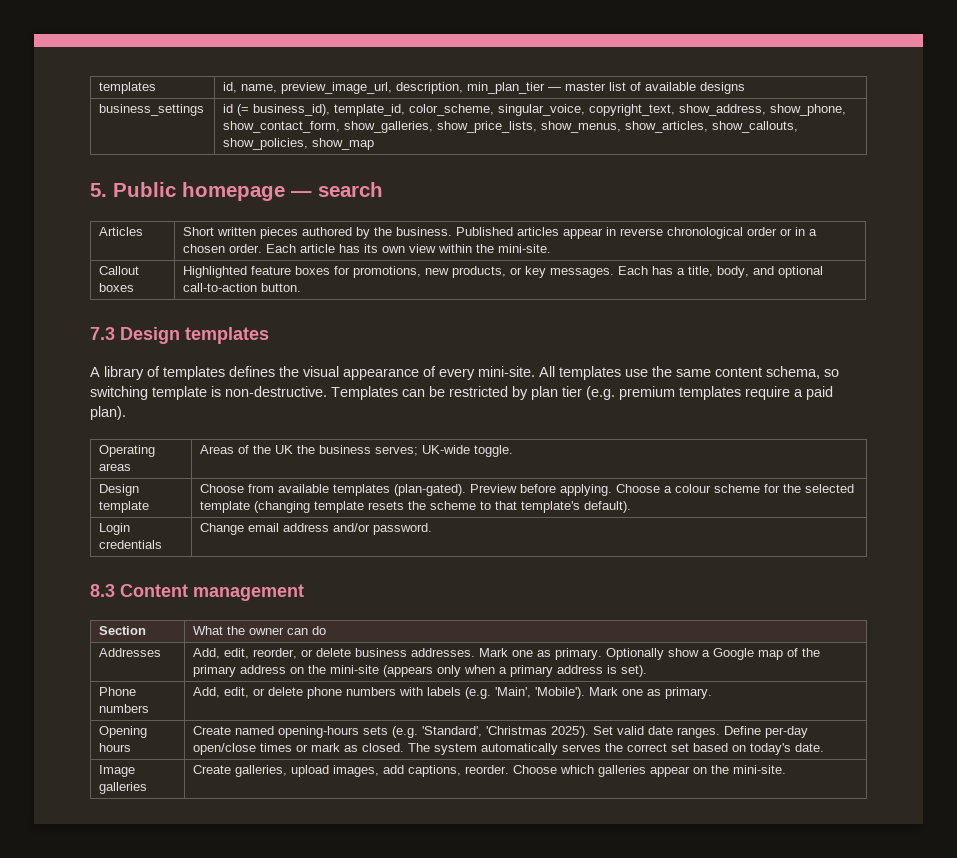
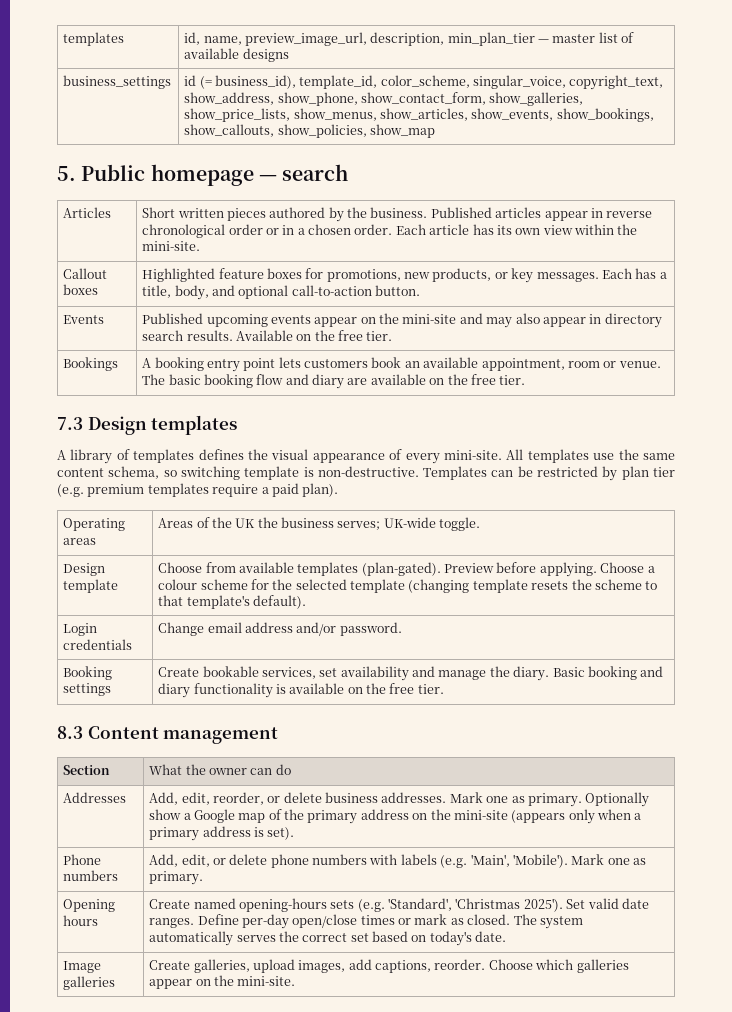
(709, 127) none -> [471,108,654,122] show_events, show_bookings,
(302, 287) none -> [63,315,105,324] [142,313,662,328] [142,330,393,341] [63,357,119,371] [142,357,661,372] [142,374,526,389] // Events | Published upcoming events appear on the mini-site and may also appear in directory search results. Available on the free tier. // Bookings | A booking entry point lets customers book an available appointment, room or venue. The basic booking flow and diary are available on the free tier.
(433, 529) none -> [63,666,113,680] [63,683,112,696] [158,666,664,681] [158,683,444,698] // Booking settings | Create bookable services, set availability and manage the diary. Basic booking and diary functionality is available on the free tier.

